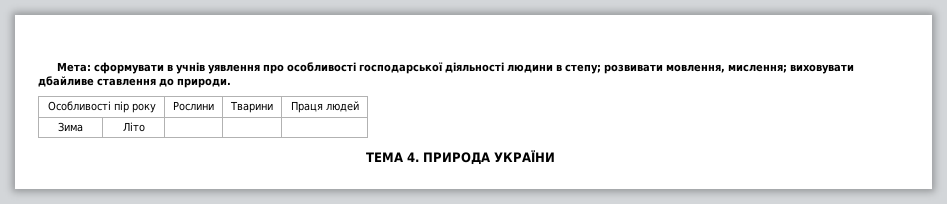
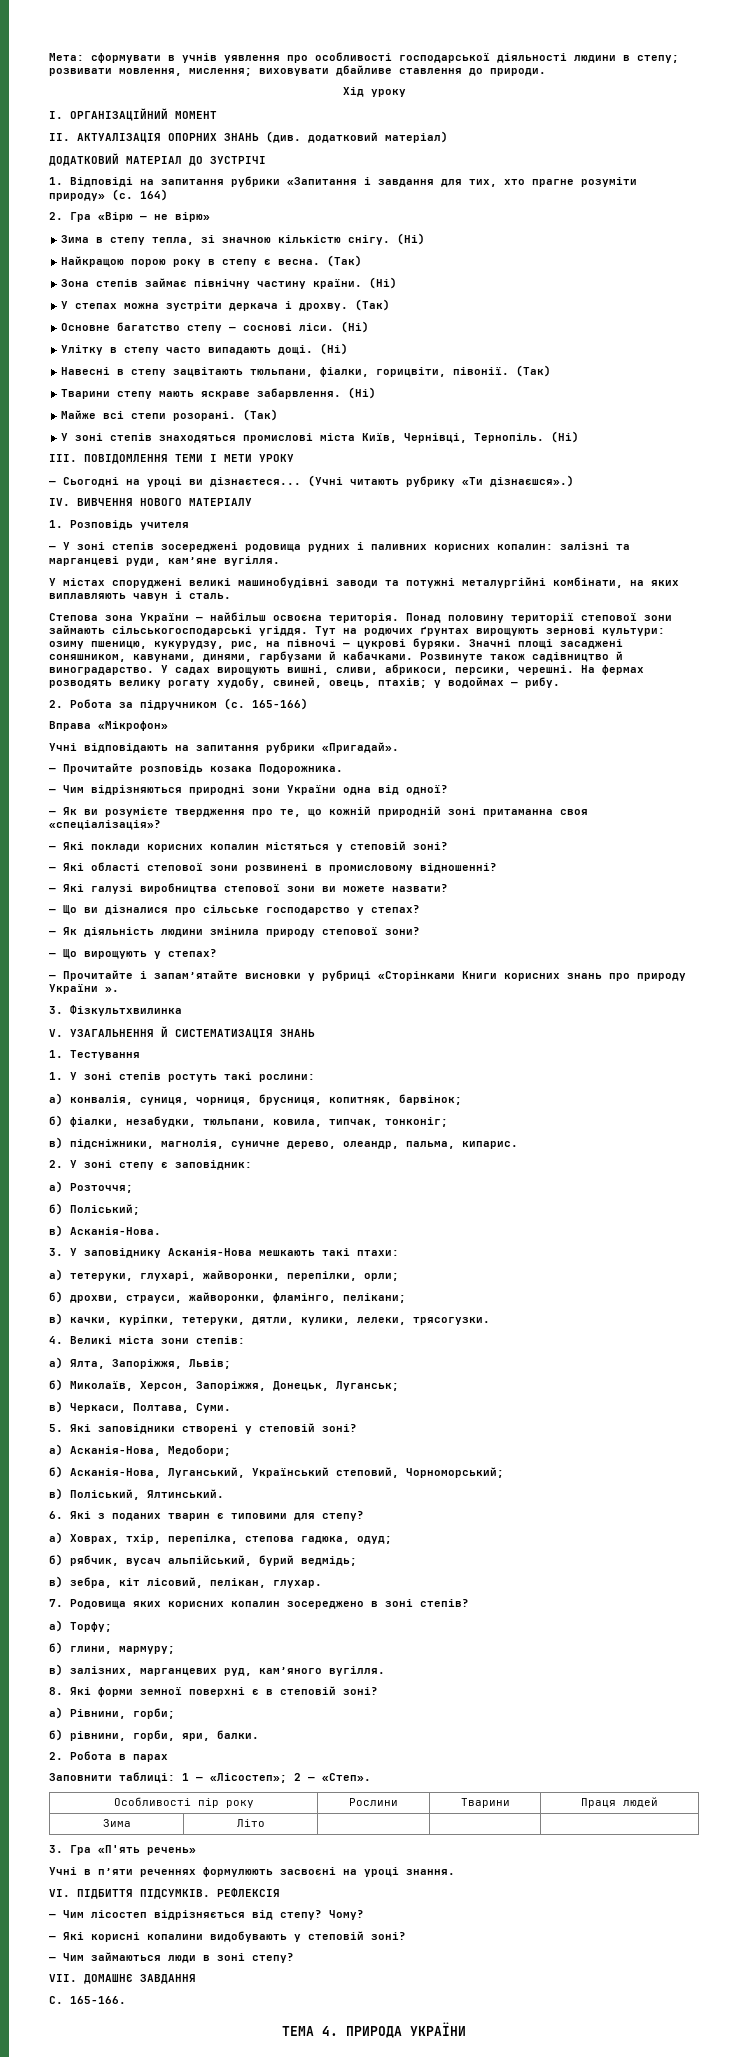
(231, 83) none -> [342,87,406,97] [49,108,217,121] [49,131,448,143] [49,153,266,166] [49,176,637,187] [49,189,168,201] [49,212,210,222] [61,233,426,245] [61,255,363,267] [61,277,398,289] [61,299,391,311] [61,321,370,333] [61,343,349,355] [61,365,552,377] [61,387,377,399] [61,409,279,421] [61,431,580,443] [49,454,294,464] [49,475,574,487] [49,498,252,506] [49,520,189,530] [49,542,630,552] [49,556,280,566] [49,577,679,588] [49,591,231,601] [49,612,672,623] [49,625,665,636] [49,638,623,649] [49,651,623,662] [49,664,644,675] [49,677,560,688] [49,698,308,710] [49,721,168,731] [49,742,399,753] [49,763,343,774] [49,785,448,795] [49,806,588,817] [49,820,161,830] [49,841,448,852] [49,862,497,873] [49,883,448,894] [49,905,420,915] [49,927,420,937] [49,949,217,959] [49,970,686,981] [49,984,119,994] [49,1005,182,1016] [49,1026,315,1039] [49,1050,140,1060] [49,1072,315,1082] [49,1093,462,1105] [49,1115,448,1127] [49,1137,518,1149] [49,1160,252,1170] [49,1181,133,1193] [49,1203,140,1215] [49,1225,161,1237] [49,1248,399,1258] [49,1269,399,1281] [49,1291,406,1303] [49,1313,490,1325] [49,1336,245,1344] [49,1357,231,1369] [49,1379,399,1391] [49,1401,231,1413] [49,1423,357,1434] [49,1444,231,1456] [49,1466,504,1478] [49,1488,224,1500] [49,1511,364,1521] [49,1532,392,1544] [49,1554,357,1566] [49,1576,322,1588] [49,1599,469,1609] [49,1620,112,1632] [49,1642,175,1654] [49,1664,385,1676] [49,1686,378,1697] [49,1707,175,1719] [49,1729,259,1741] [49,1751,168,1762] [49,1772,371,1783] // Хід уроку // I. ОРГАНІЗАЦІЙНИЙ МОМЕНТ // II. АКТУАЛІЗАЦІЯ ОПОРНИХ ЗНАНЬ (див. додатковий матеріал) // ДОДАТКОВИЙ МАТЕРІАЛ ДО ЗУСТРІЧІ // 1. Відповіді на запитання рубрики «Запитання і завдання для тих, хто прагне розуміти природу» (с. 164) // 2. Гра «Вірю — не вірю» // Зима в степу тепла, зі значною кількістю снігу. (Ні) // Найкращою порою року в степу є весна. (Так) // Зона степів займає північну частину країни. (Ні) // У степах можна зустріти деркача і дрохву. (Так) // Основне багатство степу — соснові ліси. (Ні) // Улітку в степу часто випадають дощі. (Ні) // Навесні в степу зацвітають тюльпани, фіалки, горицвіти, півонії. (Так) // Тварини степу мають яскраве забарвлення. (Ні) // Майже всі степи розорані. (Так) // У зоні степів знаходяться промислові міста Київ, Чернівці, Тернопіль. (Ні) // III. ПОВІДОМЛЕННЯ ТЕМИ І МЕТИ УРОКУ // — Сьогодні на уроці ви дізнаєтеся... (Учні читають рубрику «Ти дізнаєшся».) // IV. ВИВЧЕННЯ НОВОГО МАТЕРІАЛУ // 1. Розповідь учителя // — У зоні степів зосереджені родовища рудних і паливних корисних копалин: залізні та марганцеві руди, кам’яне вугілля. // У містах споруджені великі машинобудівні заводи та потужні металургійні комбінати, на яких виплавляють чавун і сталь. // Степова зона України — найбільш освоєна територія. Понад половину території степової зони займають сільськогосподарські угіддя. Тут на родючих ґрунтах вирощують зернові культури: озиму пшеницю, кукурудзу, рис, на півночі — цукрові буряки. Значні площі засаджені соняшником, кавунами, динями, гарбузами й кабачками. Розвинуте також садівництво й виноградарство. У садах вирощують вишні, сливи, абрикоси, персики, черешні. На фермах розводять велику рогату худобу, свиней, овець, птахів; у водоймах — рибу. // 2. Робота за підручником (с. 165-166) // Вправа «Мікрофон» // Учні відповідають на запитання рубрики «Пригадай». // — Прочитайте розповідь козака Подорожника. // — Чим відрізняються природні зони України одна від одної? // — Як ви розумієте твердження про те, що кожній природній зоні притаманна своя «спеціалізація»? // — Які поклади корисних копалин містяться у степовій зоні? // — Які області степової зони розвинені в промисловому відношенні? // — Які галузі виробництва степової зони ви можете назвати? // — Що ви дізналися про сільське господарство у степах? // — Як діяльність людини змінила природу степової зони? // — Що вирощують у степах? // — Прочитайте і запам’ятайте висновки у рубриці «Сторінками Книги корисних знань про природу України ». // 3. Фізкультхвилинка // V. УЗАГАЛЬНЕННЯ Й СИСТЕМАТИЗАЦІЯ ЗНАНЬ // 1. Тестування // 1. У зоні степів ростуть такі рослини: // а) конвалія, суниця, чорниця, брусниця, копитняк, барвінок; // б) фіалки, незабудки, тюльпани, ковила, типчак, тонконіг; // в) підсніжники, магнолія, суничне дерево, олеандр, пальма, кипарис. // 2. У зоні степу є заповідник: // а) Розточчя; // б) Поліський; // в) Асканія-Нова. // 3. У заповіднику Асканія-Нова мешкають такі птахи: // а) тетеруки, глухарі, жайворонки, перепілки, орли; // б) дрохви, страуси, жайворонки, фламінго, пелікани; // в) качки, куріпки, тетеруки, дятли, кулики, лелеки, трясогузки. // 4. Великі міста зони степів: // а) Ялта, Запоріжжя, Львів; // б) Миколаїв, Херсон, Запоріжжя, Донецьк, Луганськ; // в) Черкаси, Полтава, Суми. // 5. Які заповідники створені у степовій зоні? // а) Асканія-Нова, Медобори; // б) Асканія-Нова, Луганський, Український степовий, Чорноморський; // в) Поліський, Ялтинський. // 6. Які з поданих тварин є типовими для степу? // а) Ховрах, тхір, перепілка, степова гадюка, одуд; // б) рябчик, вусач альпійський, бурий ведмідь; // в) зебра, кіт лісовий, пелікан, глухар. // 7. Родовища яких корисних копалин зосереджено в зоні степів? // а) Торфу; // б) глини, мармуру; // в) залізних, марганцевих руд, кам’яного вугілля. // 8. Які форми земної поверхні є в степовій зоні? // а) Рівнини, горби; // б) рівнини, горби, яри, балки. // 2. Робота в парах // Заповнити таблиці: 1 — «Лісостеп»; 2 — «Степ».
(145, 127) none -> [49,1845,196,1855] [49,1867,455,1877] [49,1888,280,1899] [49,1910,364,1920] [49,1931,406,1942] [49,1952,294,1963] [49,1974,196,1984] [49,1996,126,2004] // 3. Гра «П'ять речень» // Учні в п’яти реченнях формулюють засвоєні на уроці знання. // VI. ПІДБИТТЯ ПІДСУМКІВ. РЕФЛЕКСІЯ // — Чим лісостеп відрізняється від степу? Чому? // — Які корисні копалини видобувають у степовій зоні? // — Чим займаються люди в зоні степу? // VII. ДОМАШНЄ ЗАВДАННЯ // С. 165-166.

